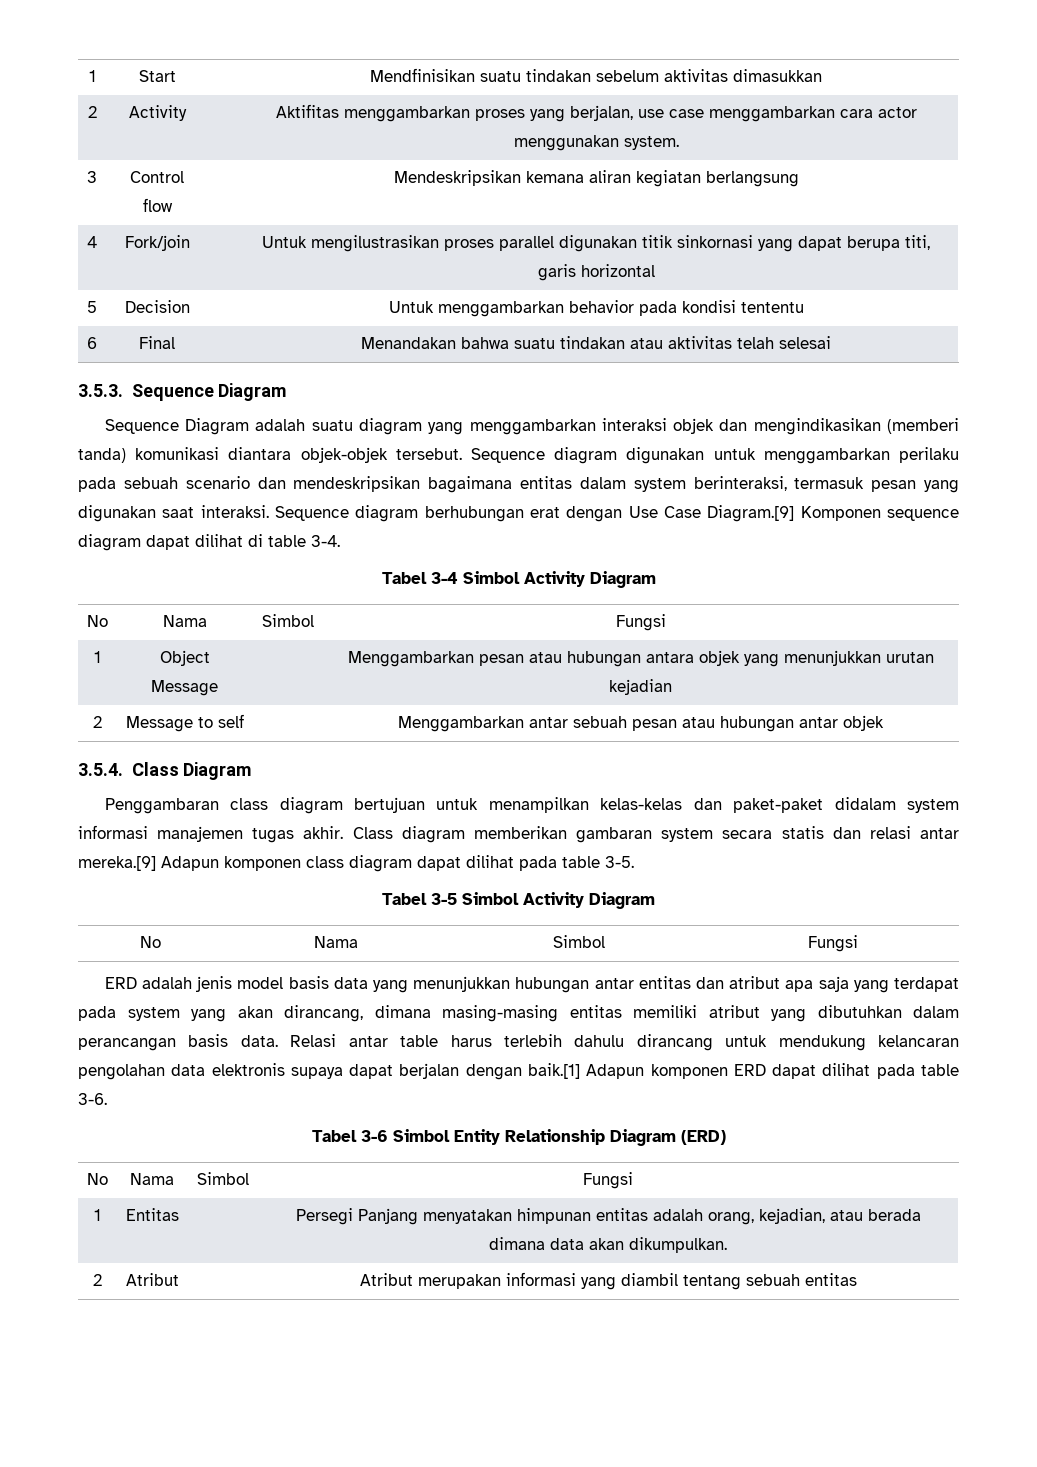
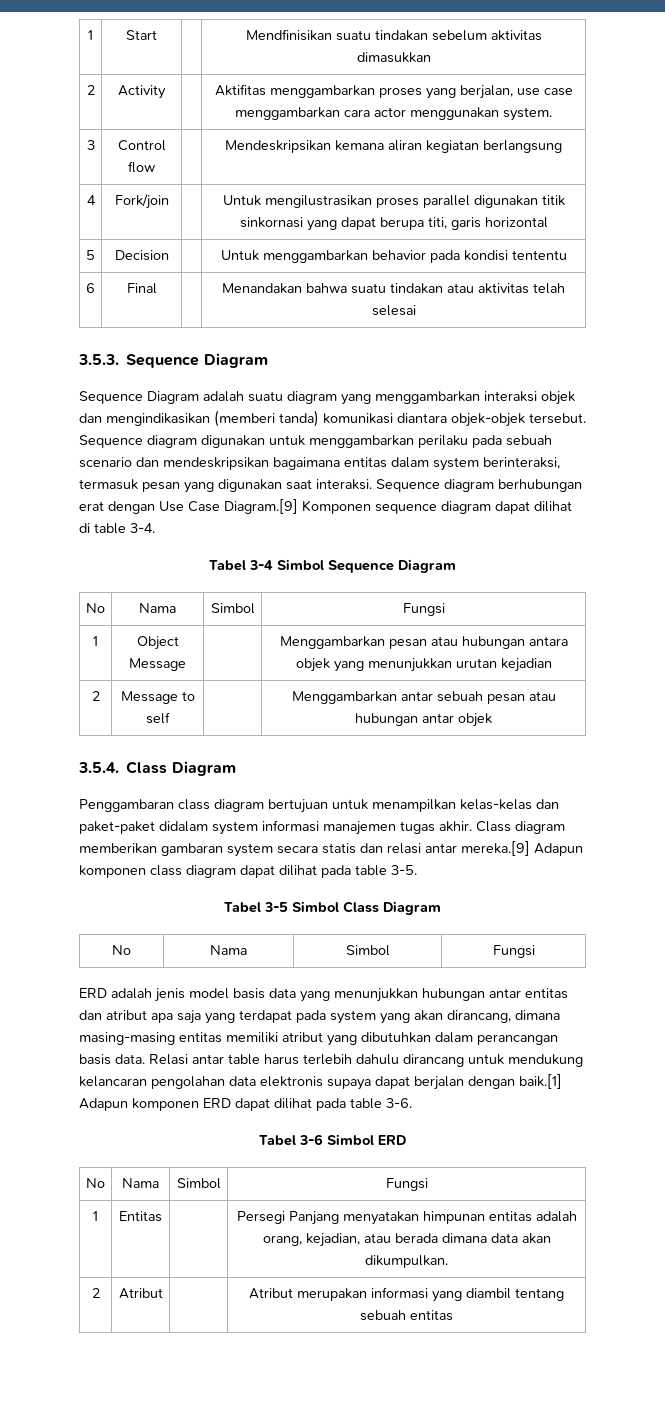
[523,571,585,587] Activity -> [328,560,394,573] Sequence
[523,892,584,908] Activity -> [343,901,379,913] Class
[453,1129,726,1146] Entity Relationship Diagram (ERD) -> [378,1135,406,1145] ERD

